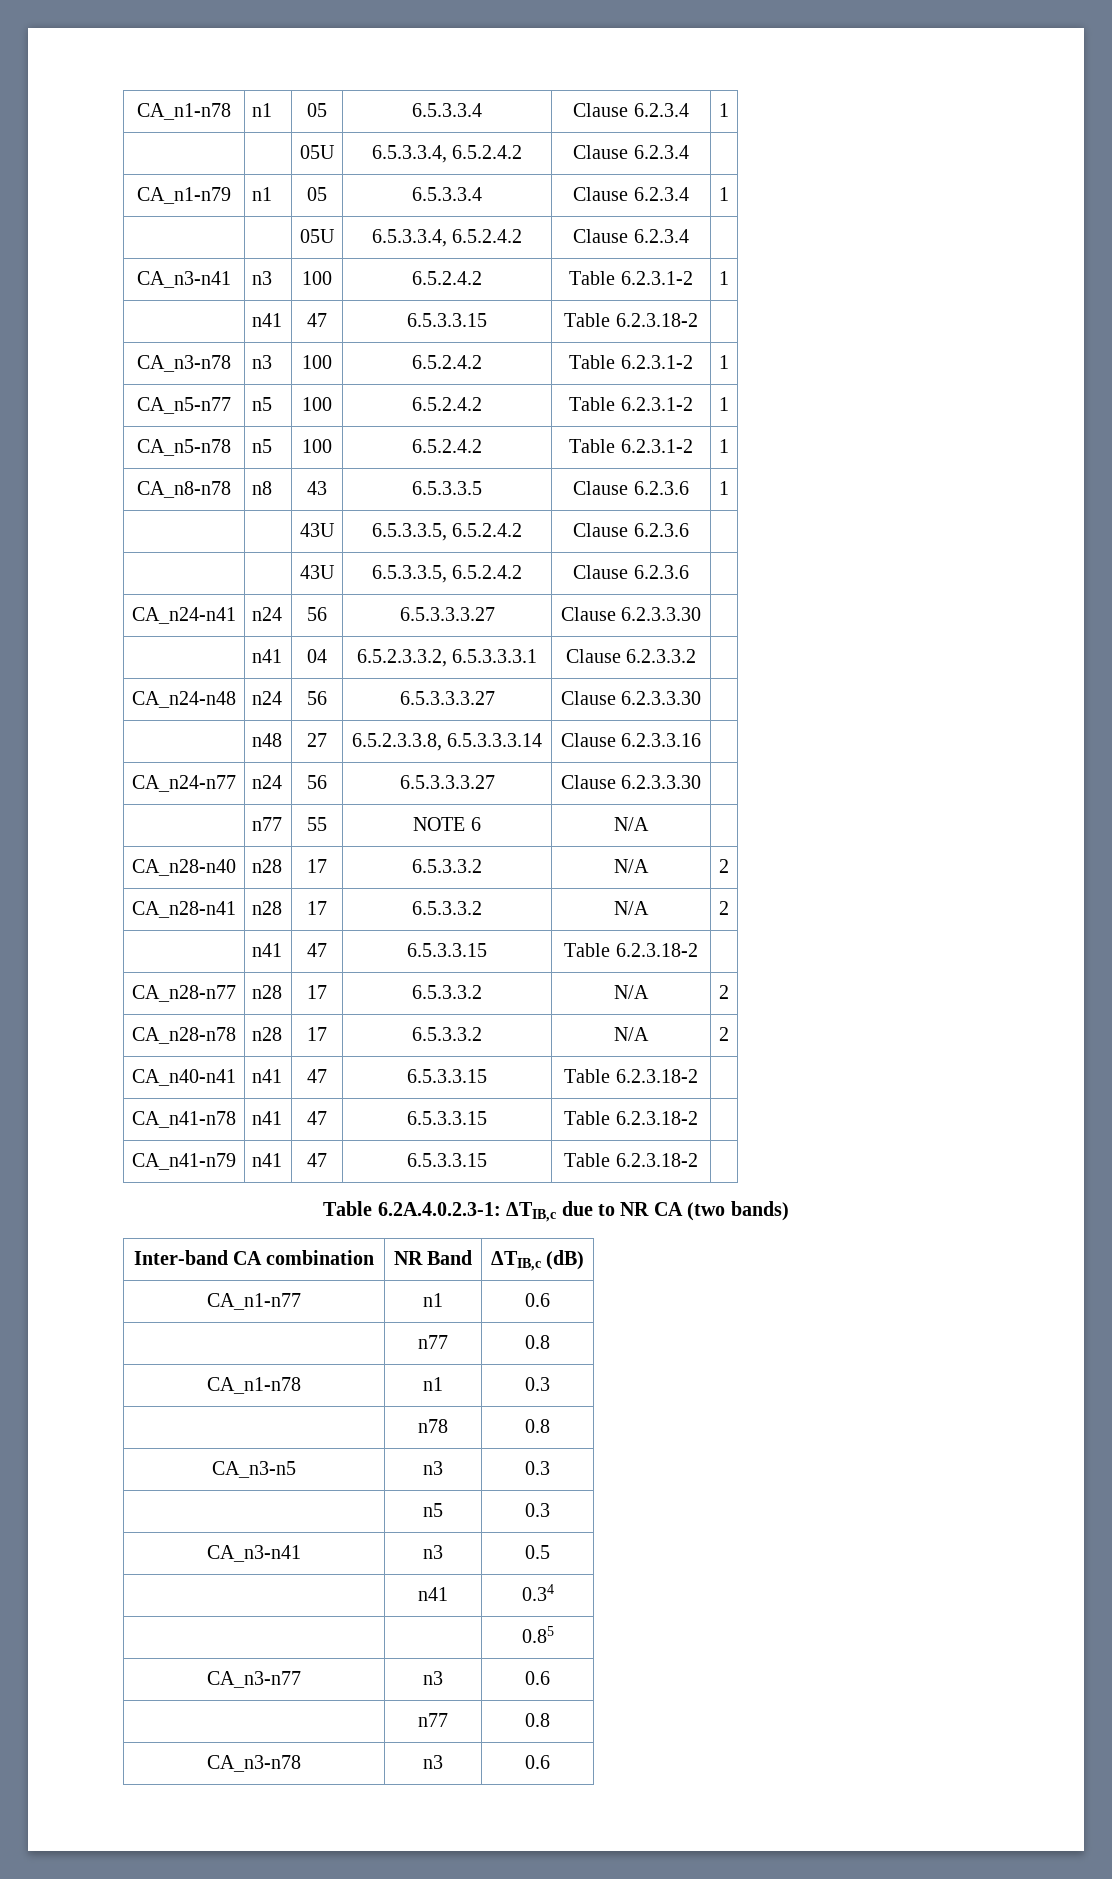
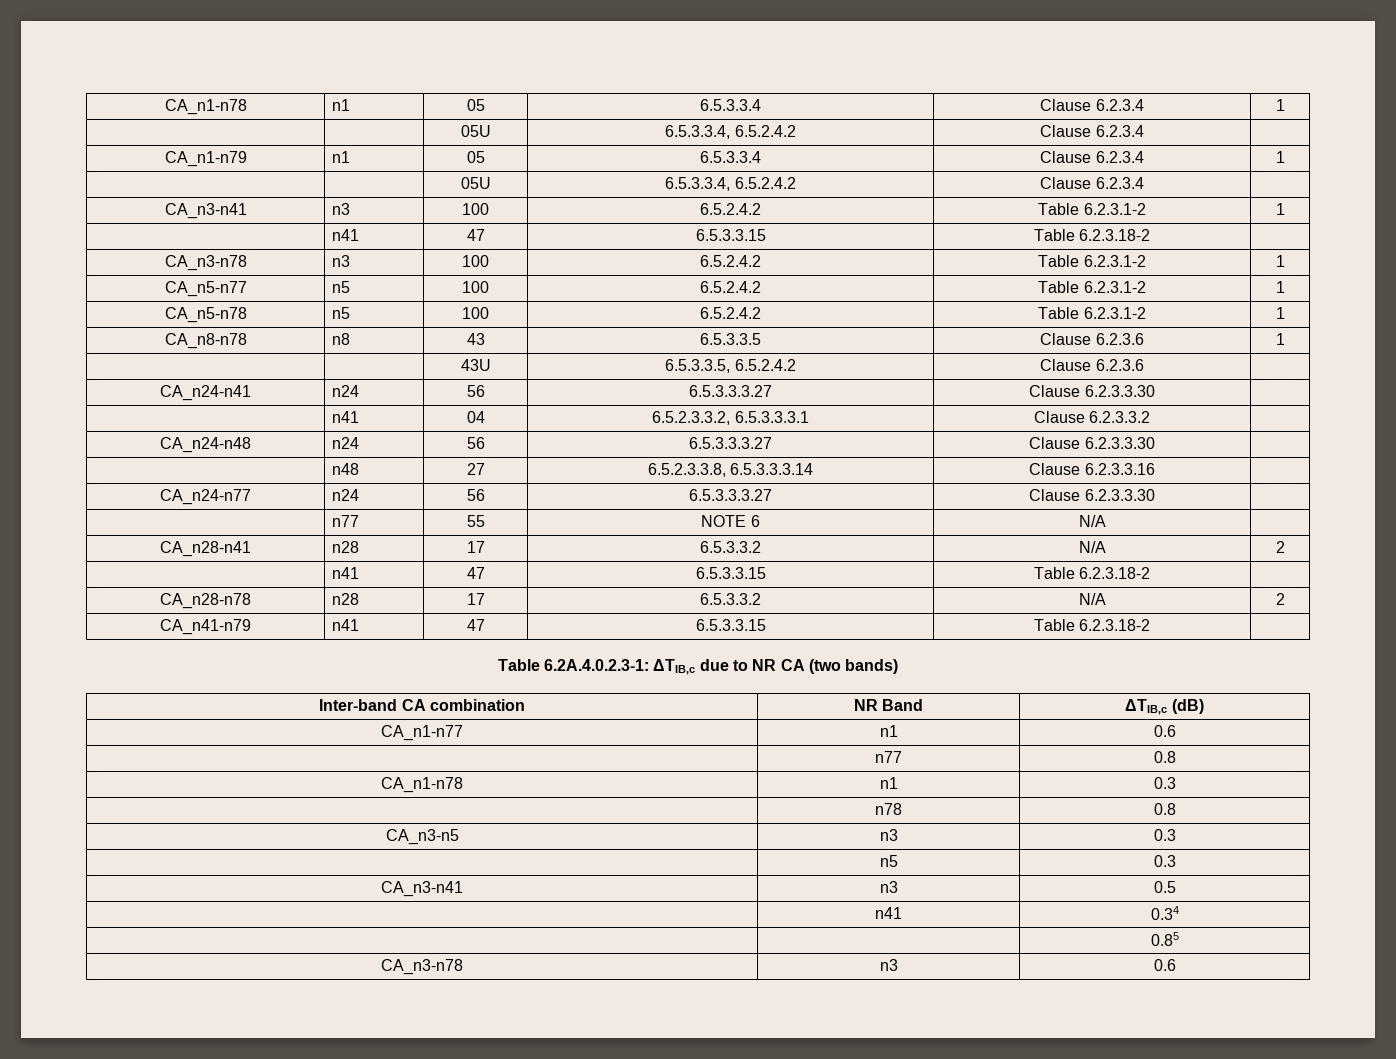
[300,565,335,579] [371,565,523,583] [573,565,689,579] // | | 43U | 6.5.3.3.5, 6.5.2.4.2 | Clause 6.2.3.6 | -> (1144, 365) none
[132,859,236,876] [252,859,283,873] [307,859,327,873] [412,859,482,873] [614,859,649,873] [719,859,729,873] // CA_n28-n40 | n28 | 17 | 6.5.3.3.2 | N/A | 2 -> (1106, 521) none
[132,985,236,1002] [252,985,283,999] [307,985,327,999] [412,985,482,999] [614,985,649,999] [719,985,729,999] // CA_n28-n77 | n28 | 17 | 6.5.3.3.2 | N/A | 2 -> (1151, 573) none
[132,1069,236,1086] [252,1069,283,1083] [307,1069,327,1083] [407,1069,487,1083] [564,1069,698,1083] [132,1111,236,1128] [252,1111,283,1125] [307,1111,327,1125] [407,1111,487,1125] [564,1111,698,1125] // CA_n40-n41 | n41 | 47 | 6.5.3.3.15 | Table 6.2.3.18-2 | // CA_n41-n78 | n41 | 47 | 6.5.3.3.15 | Table 6.2.3.18-2 | -> (1285, 599) none
[207,1671,301,1688] [423,1671,443,1685] [525,1671,550,1685] [418,1713,448,1727] [525,1713,550,1727] // CA_n3-n77 | n3 | 0.6 // | n77 | 0.8 -> (1179, 939) none

